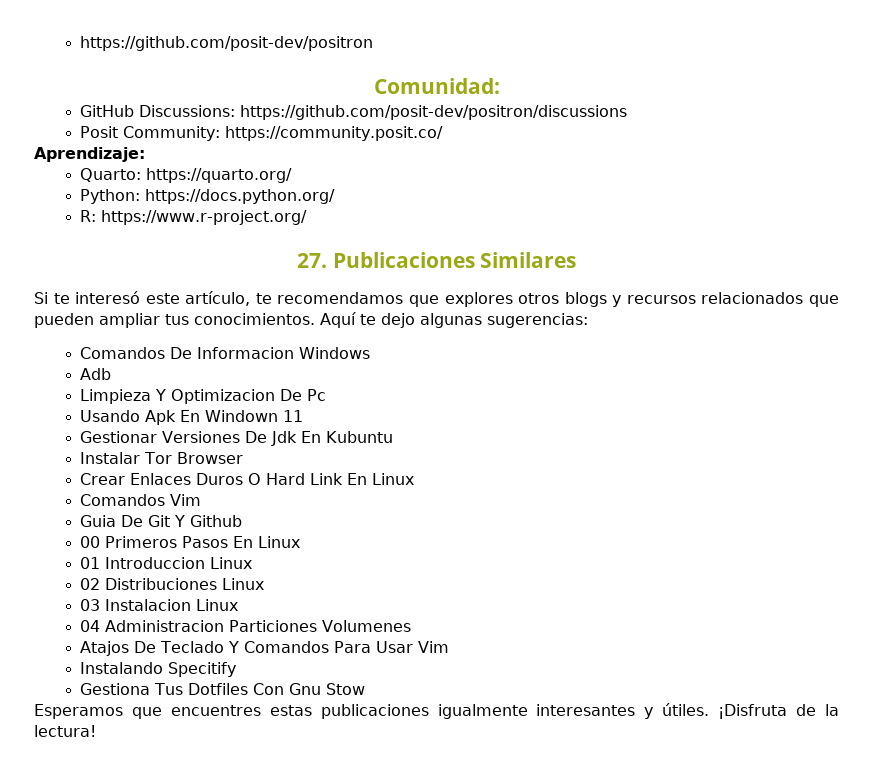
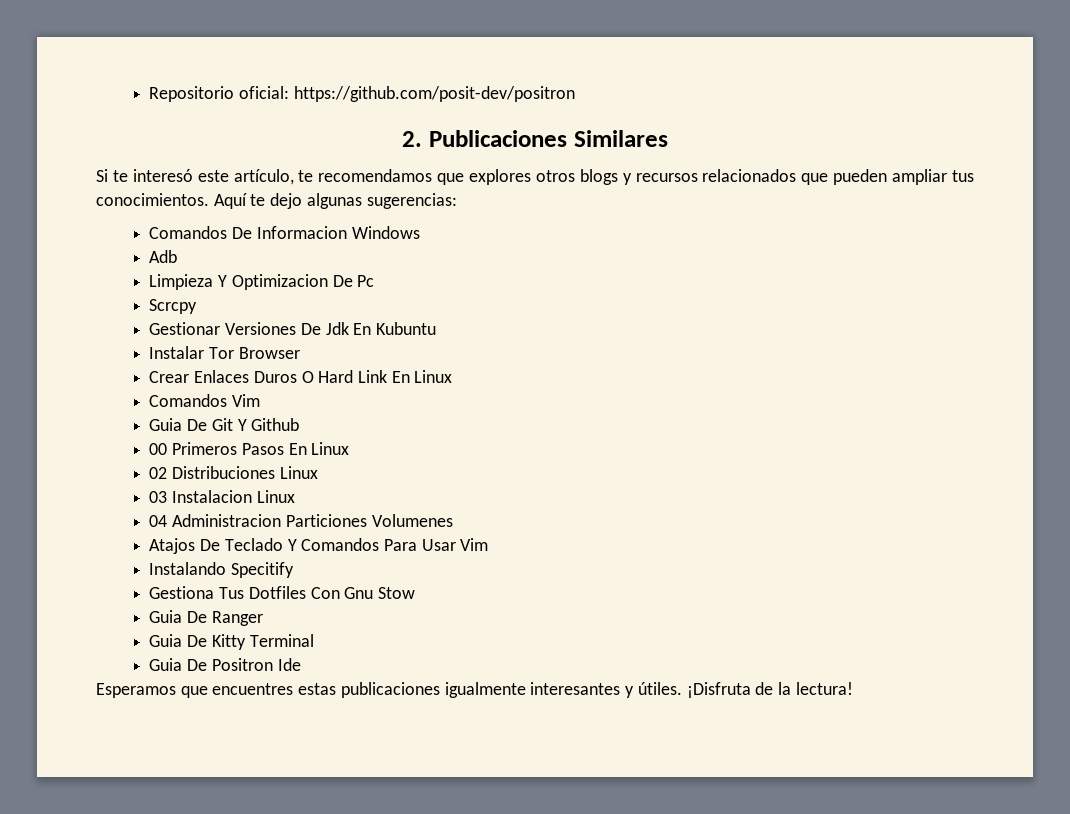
(80, 43) none -> [149,86,290,102] Repositorio oficial:
[373,78,500,94] [80,105,628,120] [80,126,444,141] [34,147,145,162] [80,168,293,183] [80,189,336,204] [80,210,308,225] [296,253,327,268] Comunidad: // GitHub Discussions: https://github.com/posit-dev/positron/discussions // Posit Community: https://community.posit.co/ // Aprendizaje: // Quarto: https://quarto.org/ // Python: https://docs.python.org/ // R: https://www.r-project.org/ // 27. -> [402,131,423,147] 2.
[80,410,304,425] Usando Apk En Windown 11 -> [149,299,198,314] Scrcpy
[80,557,253,569] // 01 Introduccion Linux -> (350, 448) none
(366, 689) none -> [149,610,263,626] [149,634,314,650] [149,658,301,671] // Guia De Ranger // Guia De Kitty Terminal // Guia De Positron Ide

